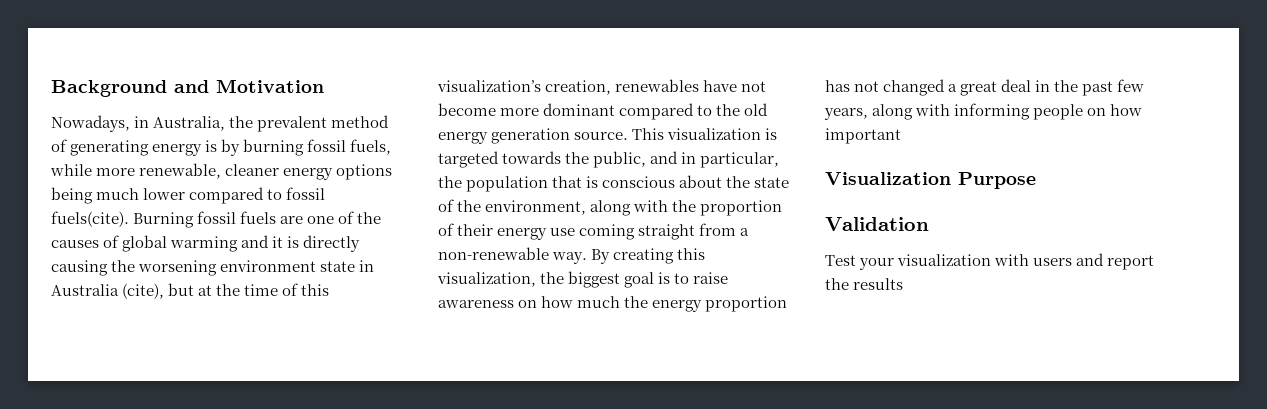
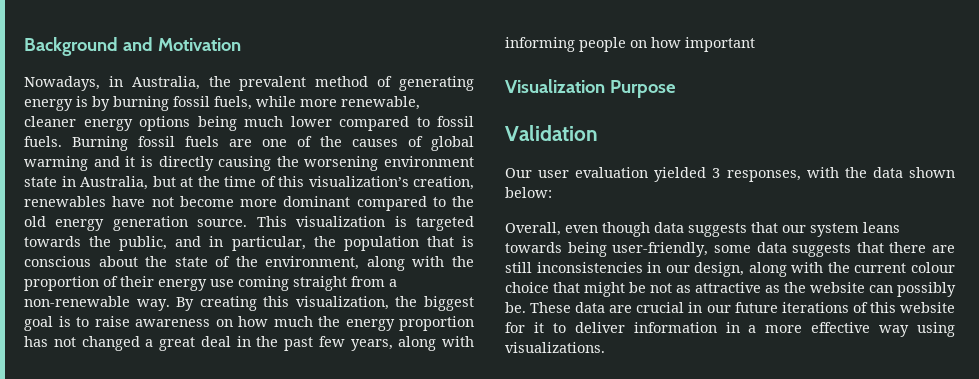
[51,211,129,227] fuels(cite). -> [24,136,62,147] fuels.
[51,283,165,299] Australia (cite), -> [80,176,148,190] Australia,
[825,253,1155,270] [825,278,904,290] Test your visualization with users and report the results -> [505,167,955,182] [505,187,552,198] [505,222,900,237] [505,242,955,257] [505,262,955,277] [505,282,956,297] [505,302,955,313] [505,322,955,337] [505,342,605,353] Our user evaluation yielded 3 responses, with the data shown below: // Overall, even though data suggests that our system leans towards being user-friendly, some data suggests that there are still inconsistencies in our design, along with the current colour choice that might be not as attractive as the website can possibly be. These data are crucial in our future iterations of this website for it to deliver information in a more effective way using visualizations.

